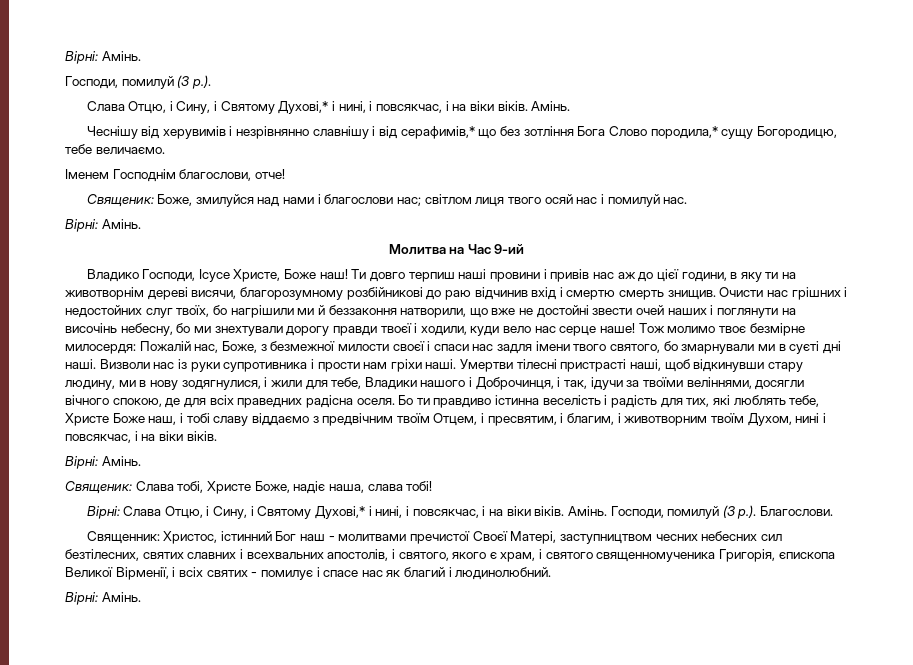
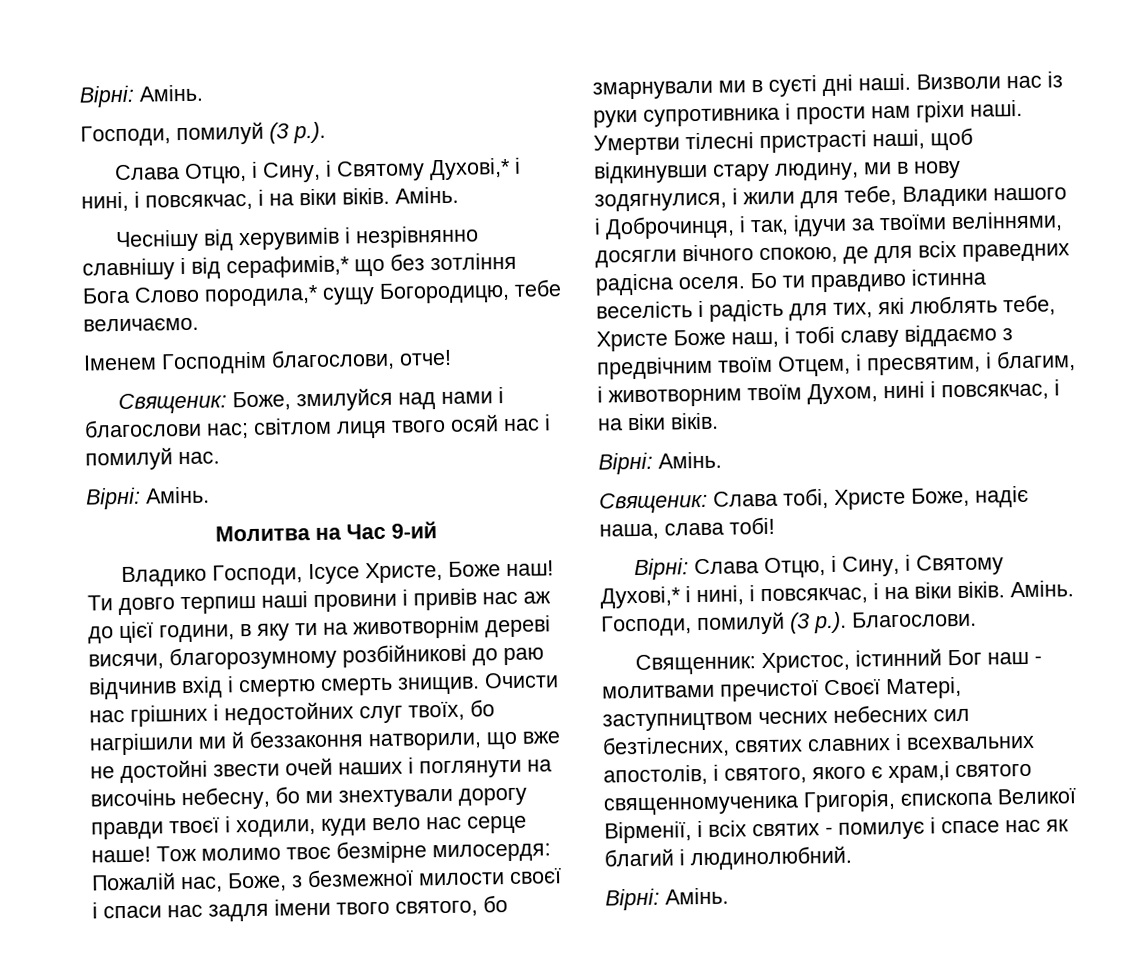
[500,549,543,562] храм, і -> [888,761,950,784] храм,і

